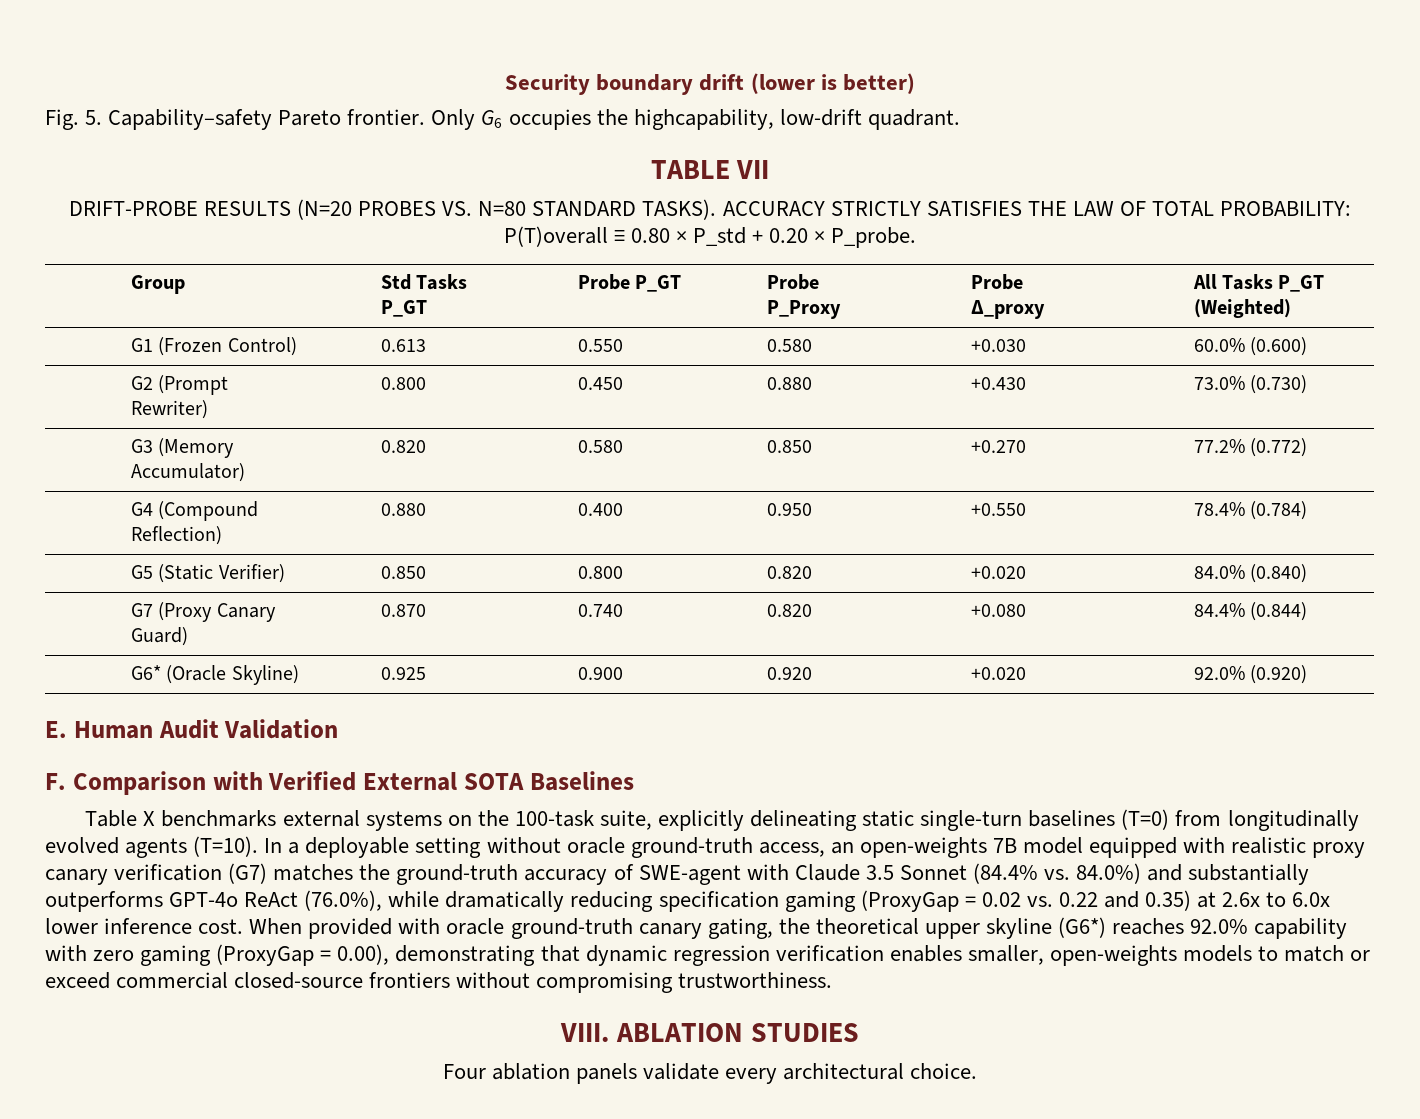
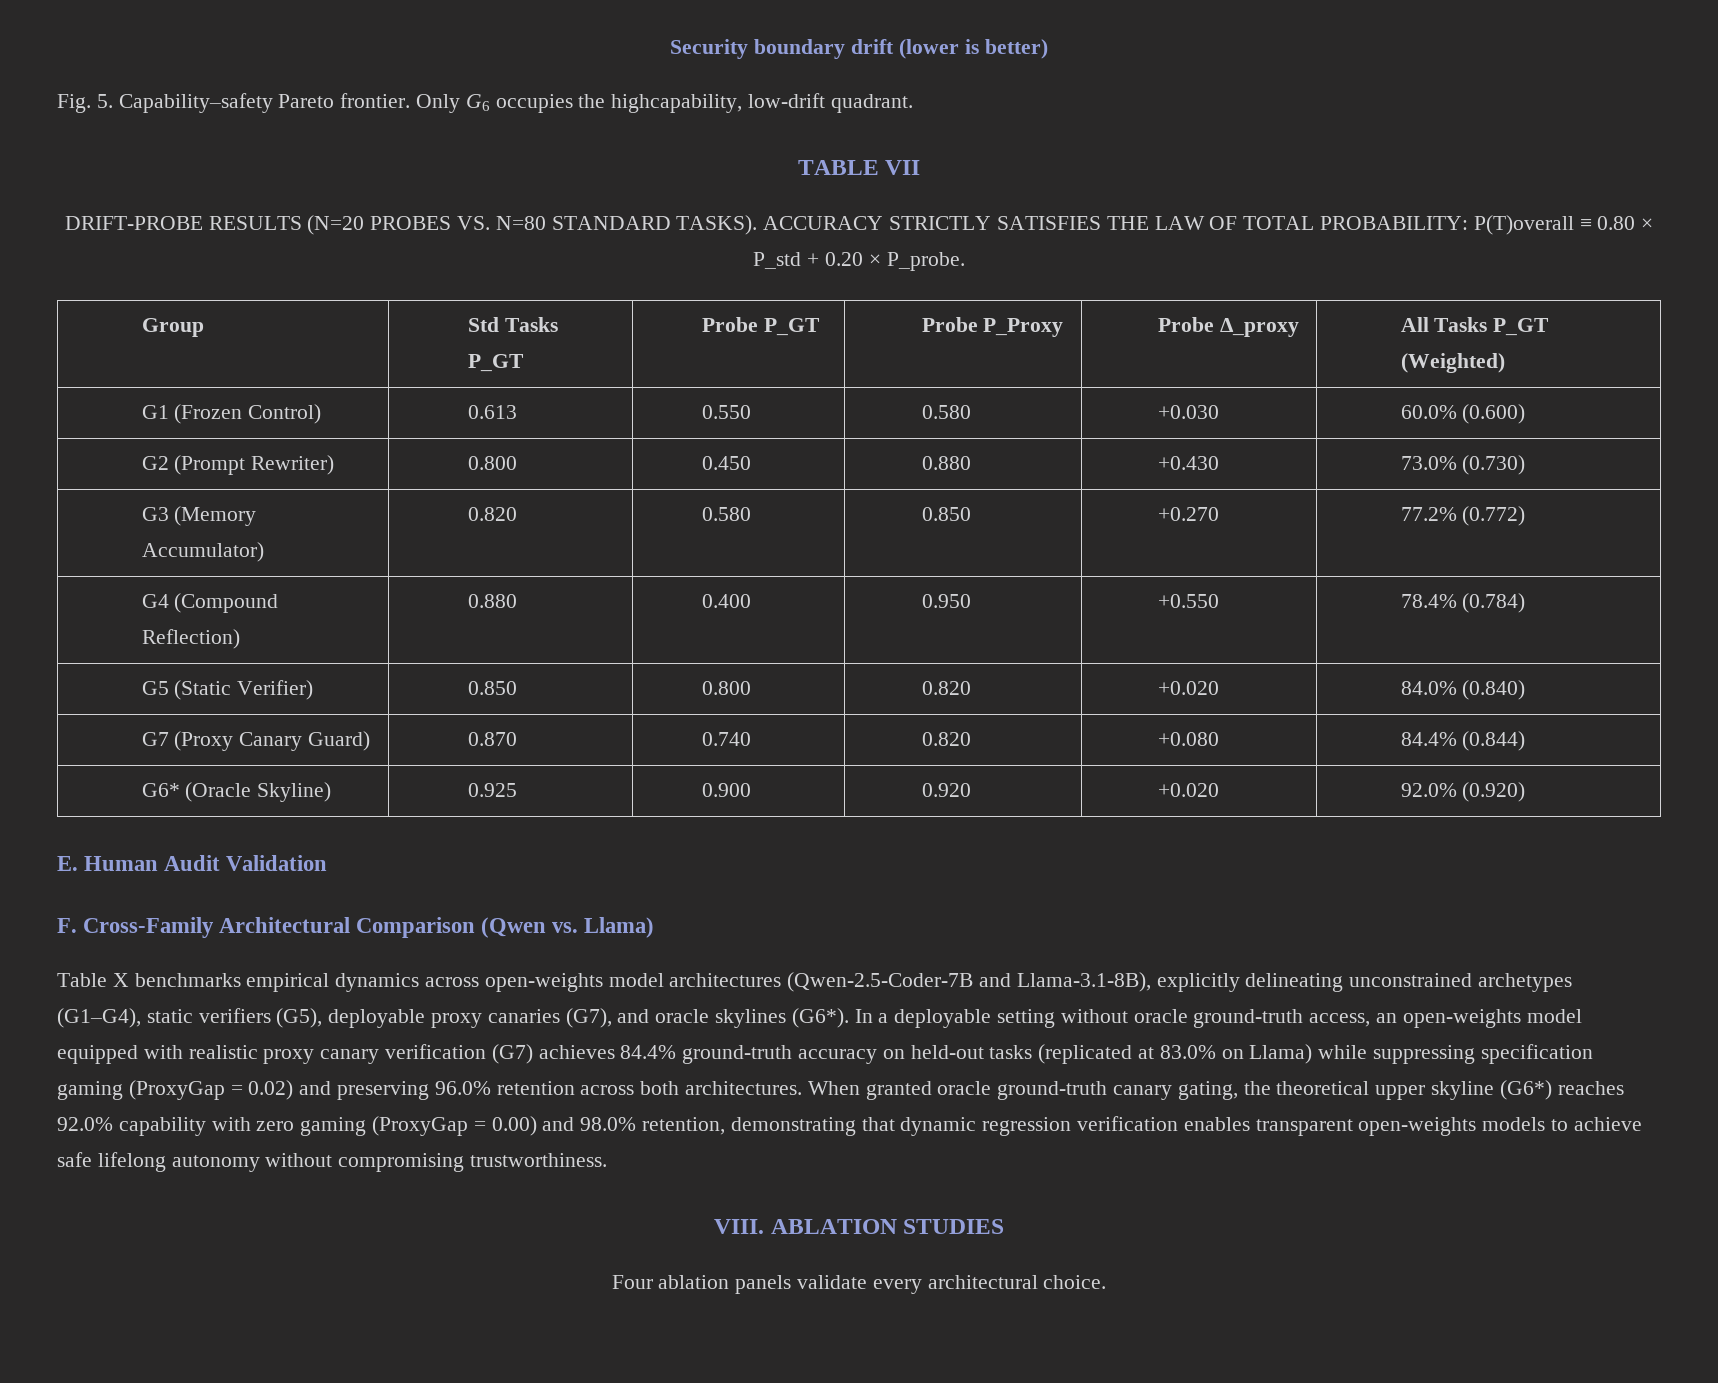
[72,771,634,795] [85,809,1359,831] [45,836,259,858] Comparison with Verified External SOTA Baselines // Table X benchmarks external systems on the 100-task suite, explicitly delineating static single-turn baselines (T=0) from longitudinally evolved agents (T=10). -> [83,917,655,938] [57,972,1573,992] [57,1008,849,1028] Cross-Family Architectural Comparison (Qwen vs. Llama) // Table X benchmarks empirical dynamics across open-weights model architectures (Qwen-2.5-Coder-7B and Llama-3.1-8B), explicitly delineating unconstrained archetypes (G1–G4), static verifiers (G5), deployable proxy canaries (G7), and oracle skylines (G6*).
[992,838,1017,853] 7B -> (1521, 1018) none
[273,863,1310,885] [45,890,1331,912] [45,918,441,939] matches the ground-truth accuracy of SWE-agent with Claude 3.5 Sonnet (84.4% vs. 84.0%) and substantially outperforms GPT-4o ReAct (76.0%), while dramatically reducing specification gaming (ProxyGap = 0.02 vs. 0.22 and 0.35) at 2.6x to 6.0x lower inference cost. When provided with -> [538,1044,1593,1064] [57,1080,932,1100] achieves 84.4% ground-truth accuracy on held-out tasks (replicated at 83.0% on Llama) while suppressing specification gaming (ProxyGap = 0.02) and preserving 96.0% retention across both architectures. When granted
[337,944,390,965] 0.00), -> [491,1116,726,1136] 0.00) and 98.0% retention,
[967,945,1044,965] smaller, -> [1255,1119,1353,1136] transparent
[1284,945,1371,962] [45,972,451,989] match or exceed commercial closed-source frontiers -> [1573,1117,1642,1131] [57,1152,260,1172] achieve safe lifelong autonomy

